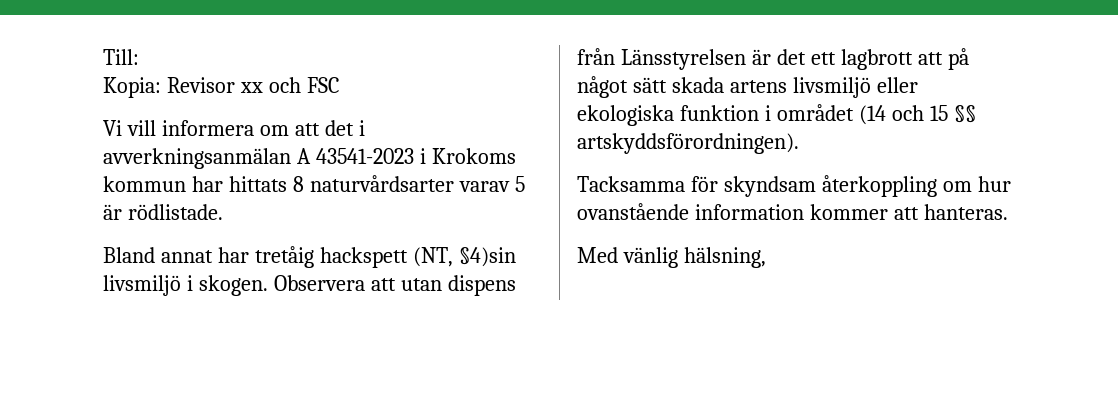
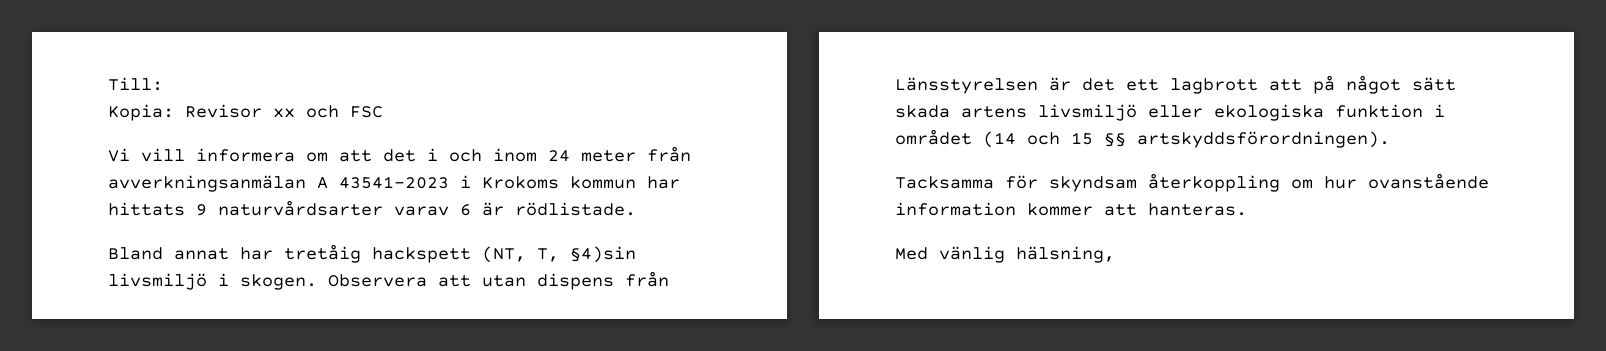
(365, 128) none -> [449,146,691,162] och inom 24 meter från
[292,176,304,192] 8 -> [196,204,207,216] 9
[514,176,525,192] 5 -> [460,204,471,216] 6
(453, 257) none -> [537,248,559,262] T,

